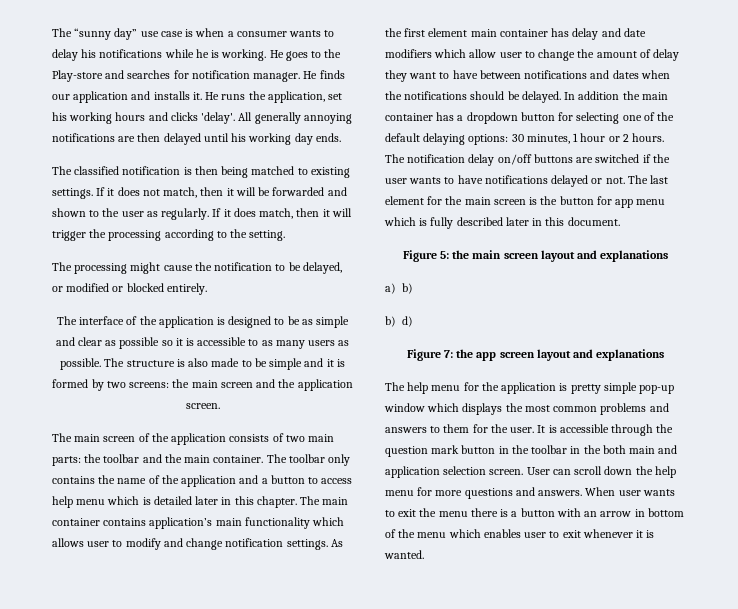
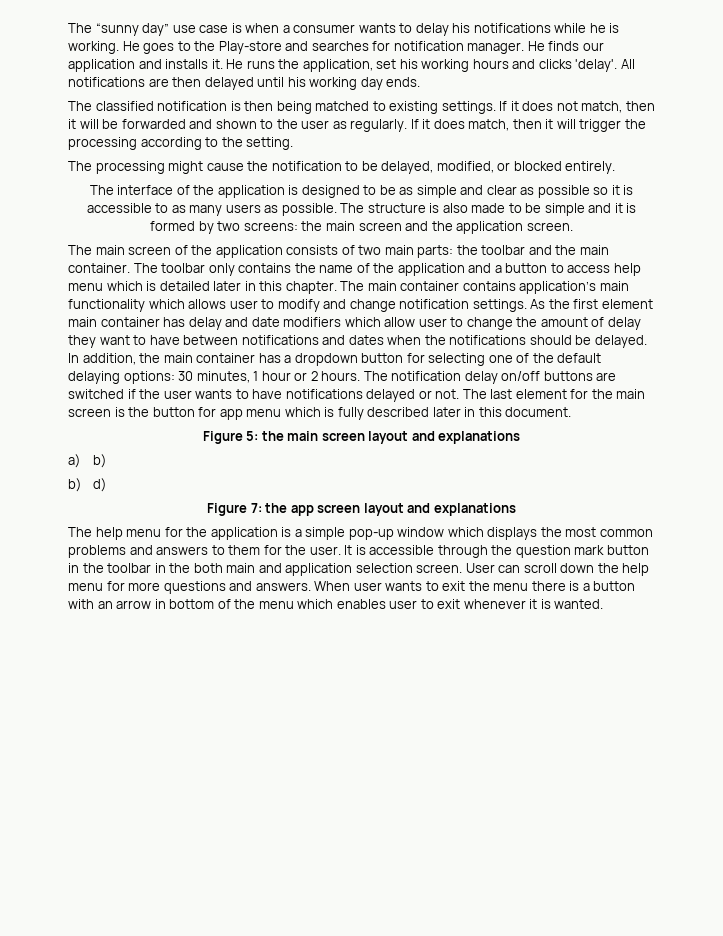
[254,112,352,124] generally annoying -> (635, 64) none
[52,283,110,292] or modified -> [436,161,494,173] modified,
[578,91,620,100] addition -> [82,353,136,365] addition,
[570,384,601,394] pretty -> [294,529,302,537] a

